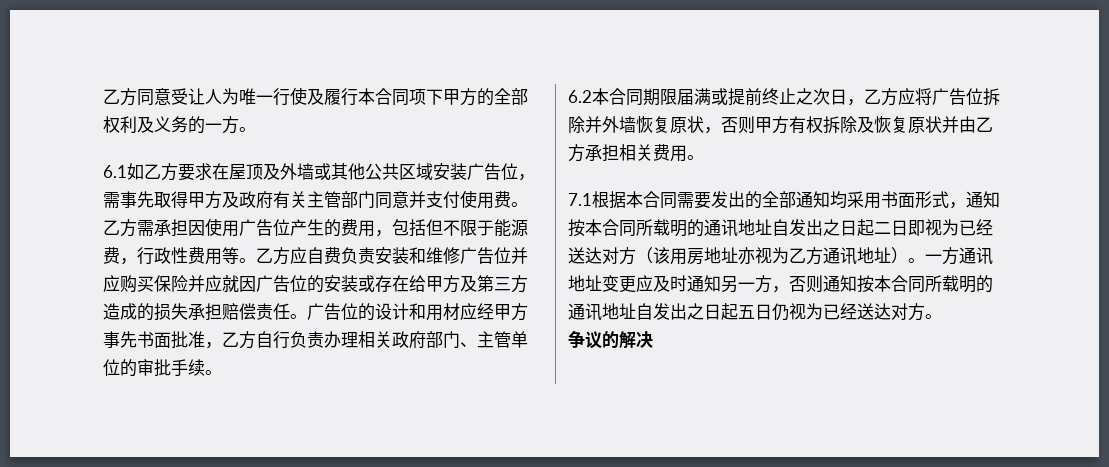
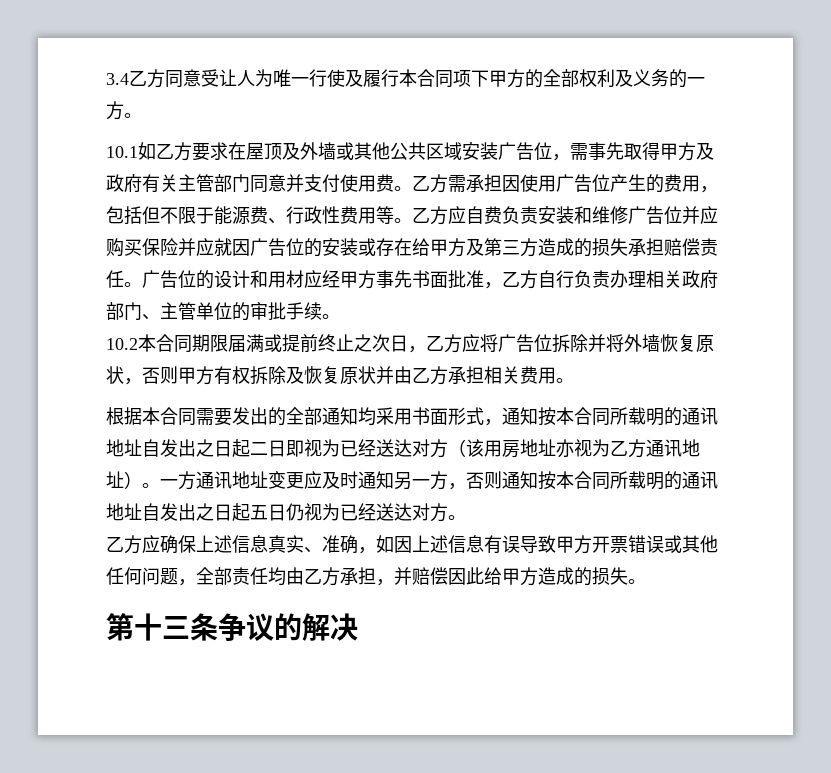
(103, 96) none -> [106,73,129,85] 3.4
[103,165,127,178] 6.1 -> [106,146,138,158] 10.1
[120,258,137,265] ， -> [268,218,286,224] 、
[568,90,592,103] 6.2 -> [106,338,138,350] 10.2
(602, 124) none -> [606,334,624,352] 将
[568,193,592,206] 7.1 -> (574, 380) none
(942, 316) none -> [106,535,718,554] [106,567,646,586] [106,613,218,641] 乙方应确保上述信息真实、准确，如因上述信息有误导致甲方开票错误或其他任何问题，全部责任均由乙方承担，并赔偿因此给甲方造成的损失。 // 第十三条

